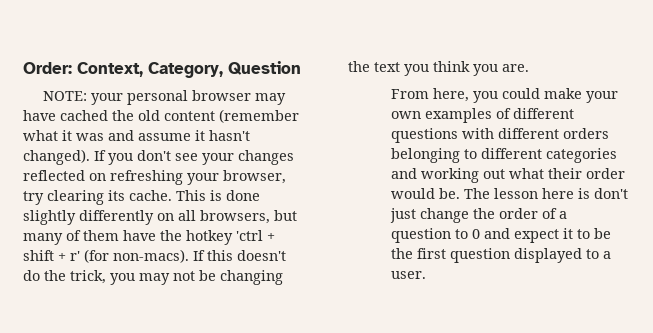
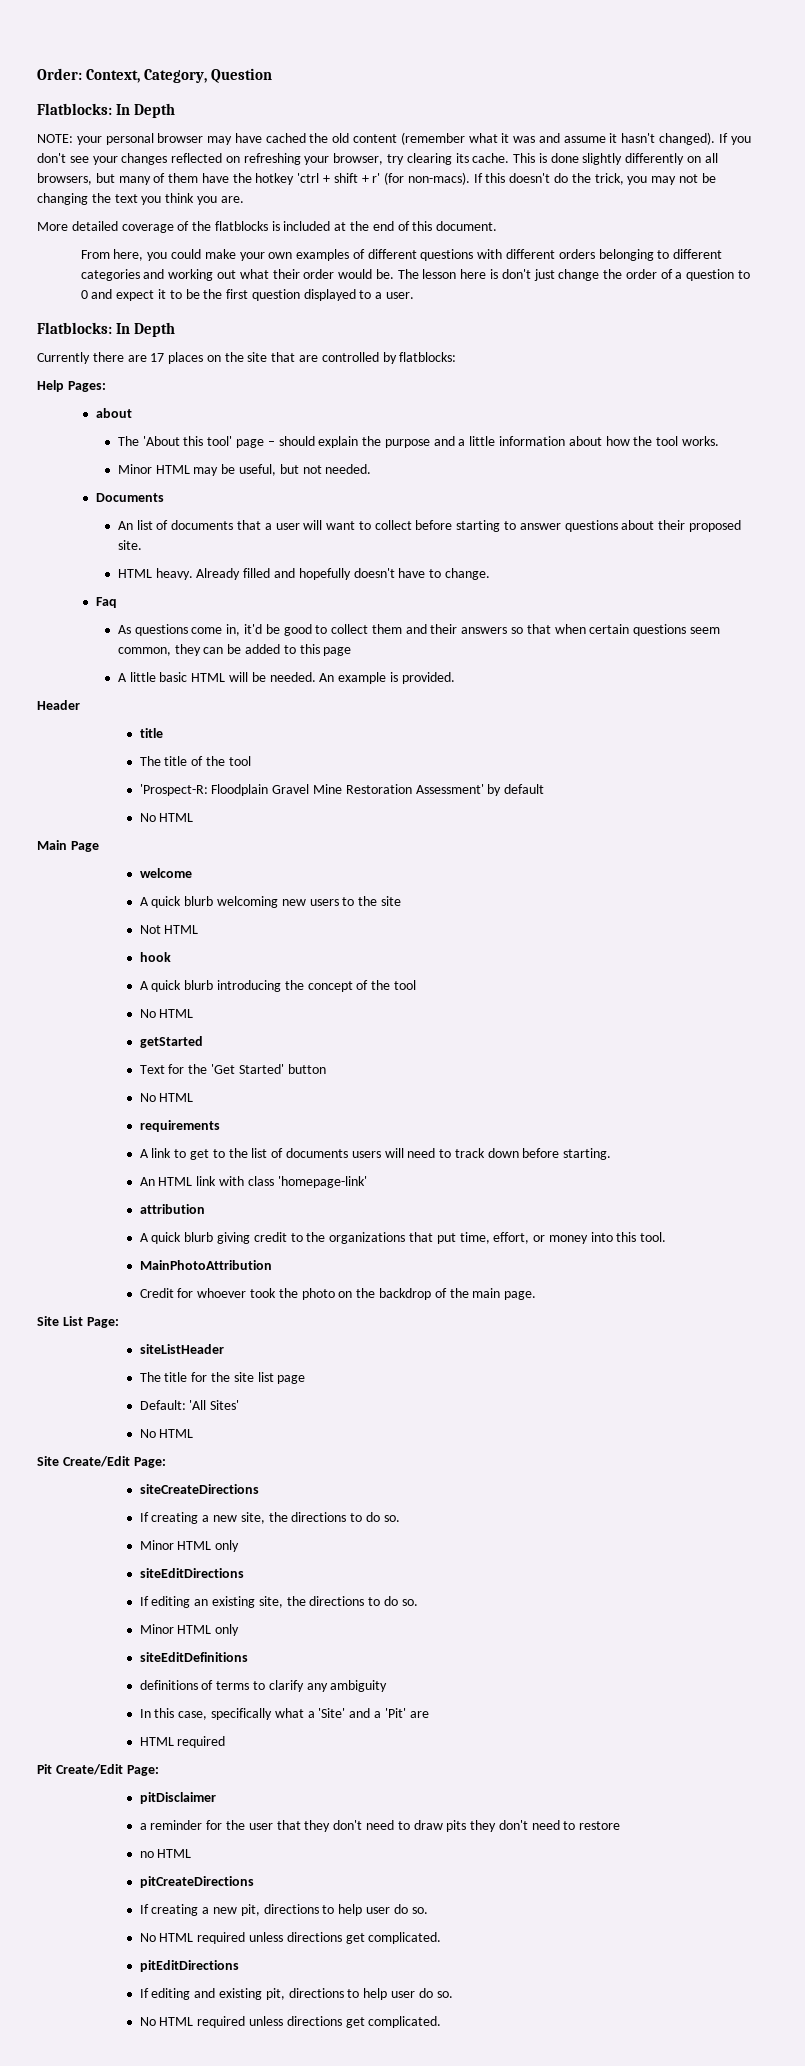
(301, 68) none -> [37,103,176,118] // Flatblocks: In Depth
(529, 68) none -> [37,221,498,233] // More detailed coverage of the flatblocks is included at the end of this document.
(426, 275) none -> [37,322,176,337] [37,352,457,364] [37,380,106,392] [96,408,133,418] [117,436,719,448] [117,464,372,476] [96,493,165,502] [117,520,741,532] [117,540,142,550] [117,568,490,580] [96,597,118,608] [117,624,720,636] [117,644,352,656] [117,672,455,684] [37,700,80,710] [139,728,163,738] [139,756,251,766] [139,784,545,796] [139,813,194,822] [37,840,99,852] [139,868,192,878] [139,896,401,908] [139,925,199,934] [139,952,171,962] [139,980,416,992] [139,1009,194,1018] [139,1036,203,1048] [139,1064,326,1074] [139,1093,194,1102] [139,1120,220,1132] [139,1148,612,1160] [139,1176,367,1188] [139,1204,205,1214] [139,1232,667,1244] [139,1260,272,1270] [139,1288,537,1300] [37,1316,119,1328] [139,1344,224,1354] [139,1372,306,1384] [139,1400,240,1410] [139,1429,194,1438] [37,1456,166,1468] [139,1484,259,1494] [139,1512,400,1524] [139,1540,240,1552] [139,1568,244,1578] [139,1596,418,1608] [139,1624,240,1636] [139,1652,248,1662] [139,1680,388,1692] [139,1708,429,1720] [139,1736,226,1748] [37,1764,159,1776] [139,1792,216,1804] [139,1820,621,1832] [139,1849,192,1858] [139,1876,254,1888] [139,1904,428,1916] [139,1932,442,1944] [139,1960,239,1972] [139,1988,453,2000] [139,2016,442,2028] // Flatblocks: In Depth // Currently there are 17 places on the site that are controlled by flatblocks: // Help Pages: // about // The 'About this tool' page – should explain the purpose and a little information about how the tool works. // Minor HTML may be useful, but not needed. // Documents // An list of documents that a user will want to collect before starting to answer questions about their proposed site. // HTML heavy. Already filled and hopefully doesn't have to change. // Faq // As questions come in, it'd be good to collect them and their answers so that when certain questions seem common, they can be added to this page // A little basic HTML will be needed. An example is provided. // Header // title // The title of the tool // 'Prospect-R: Floodplain Gravel Mine Restoration Assessment' by default // No HTML // Main Page // welcome // A quick blurb welcoming new users to the site // Not HTML // hook // A quick blurb introducing the concept of the tool // No HTML // getStarted // Text for the 'Get Started' button // No HTML // requirements // A link to get to the list of documents users will need to track down before starting. // An HTML link with class 'homepage-link' // attribution // A quick blurb giving credit to the organizations that put time, effort, or money into this tool. // MainPhotoAttribution // Credit for whoever took the photo on the backdrop of the main page. // Site List Page: // siteListHeader // The title for the site list page // Default: 'All Sites' // No HTML // Site Create/Edit Page: // siteCreateDirections // If creating a new site, the directions to do so. // Minor HTML only // siteEditDirections // If editing an existing site, the directions to do so. // Minor HTML only // siteEditDefinitions // definitions of terms to clarify any ambiguity // In this case, specifically what a 'Site' and a 'Pit' are // HTML required // Pit Create/Edit Page: // pitDisclaimer // a reminder for the user that they don't need to draw pits they don't need to restore // no HTML // pitCreateDirections // If creating a new pit, directions to help user do so. // No HTML required unless directions get complicated. // pitEditDirections // If editing and existing pit, directions to help user do so. // No HTML required unless directions get complicated.

